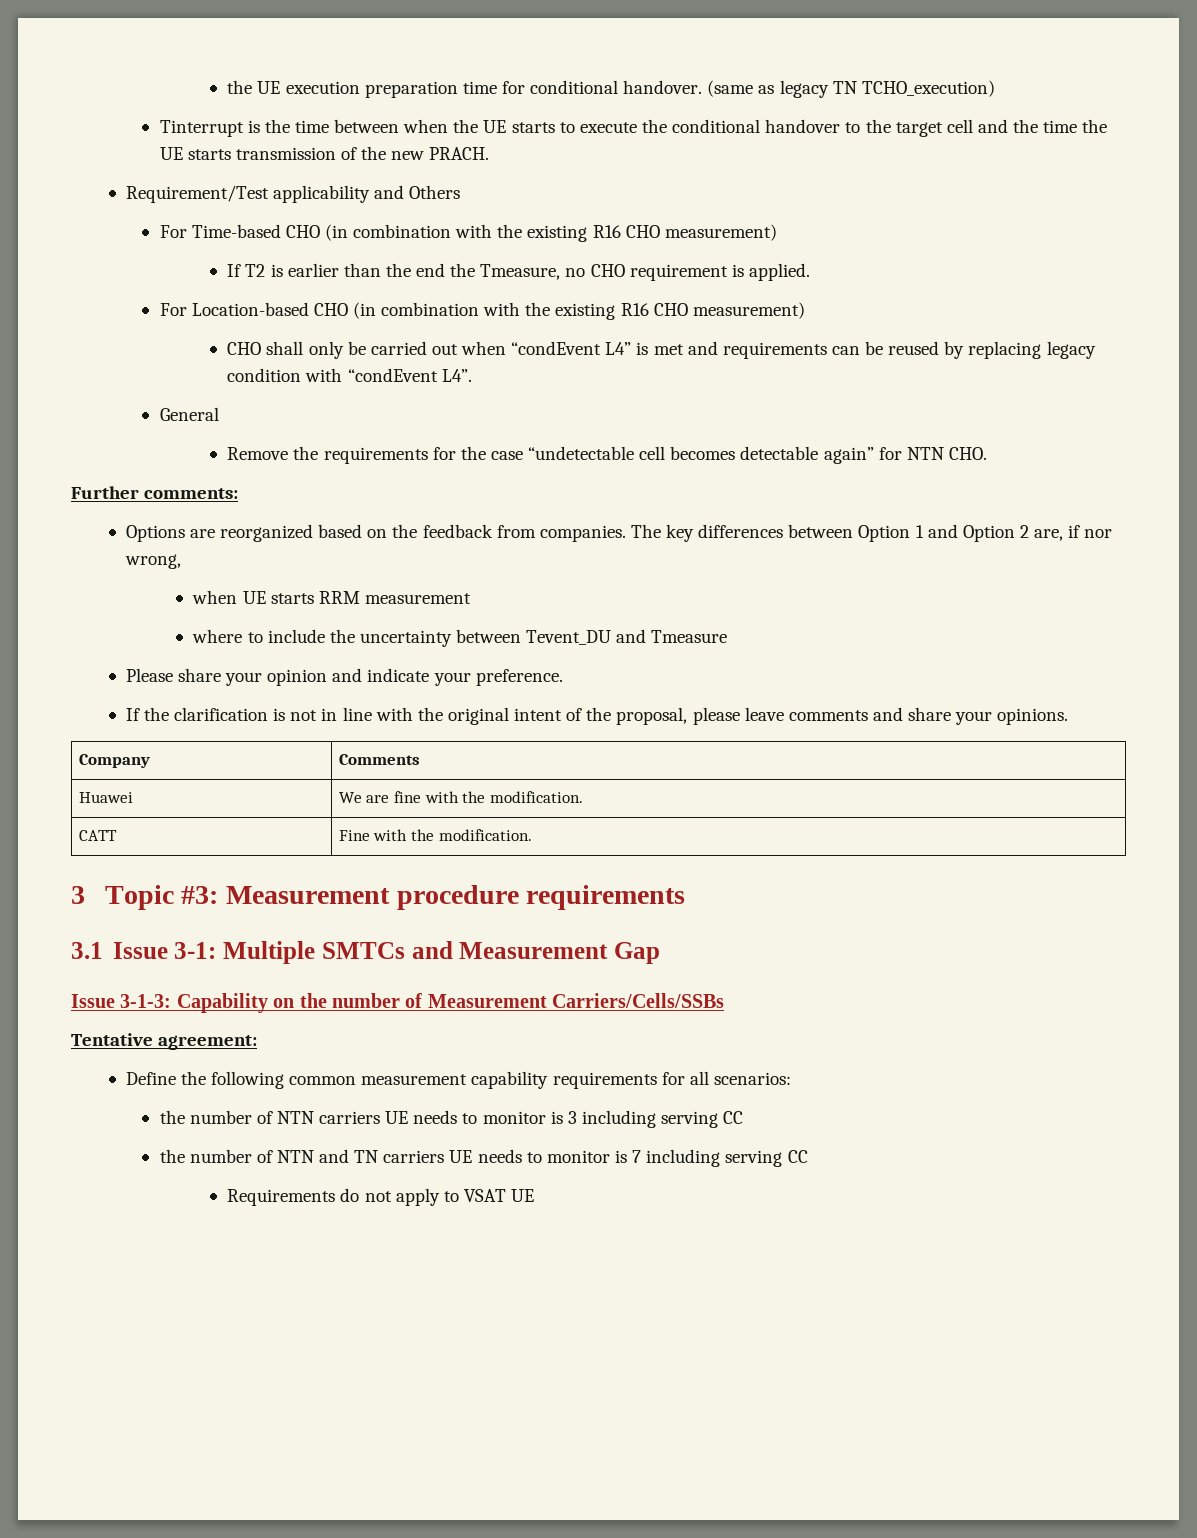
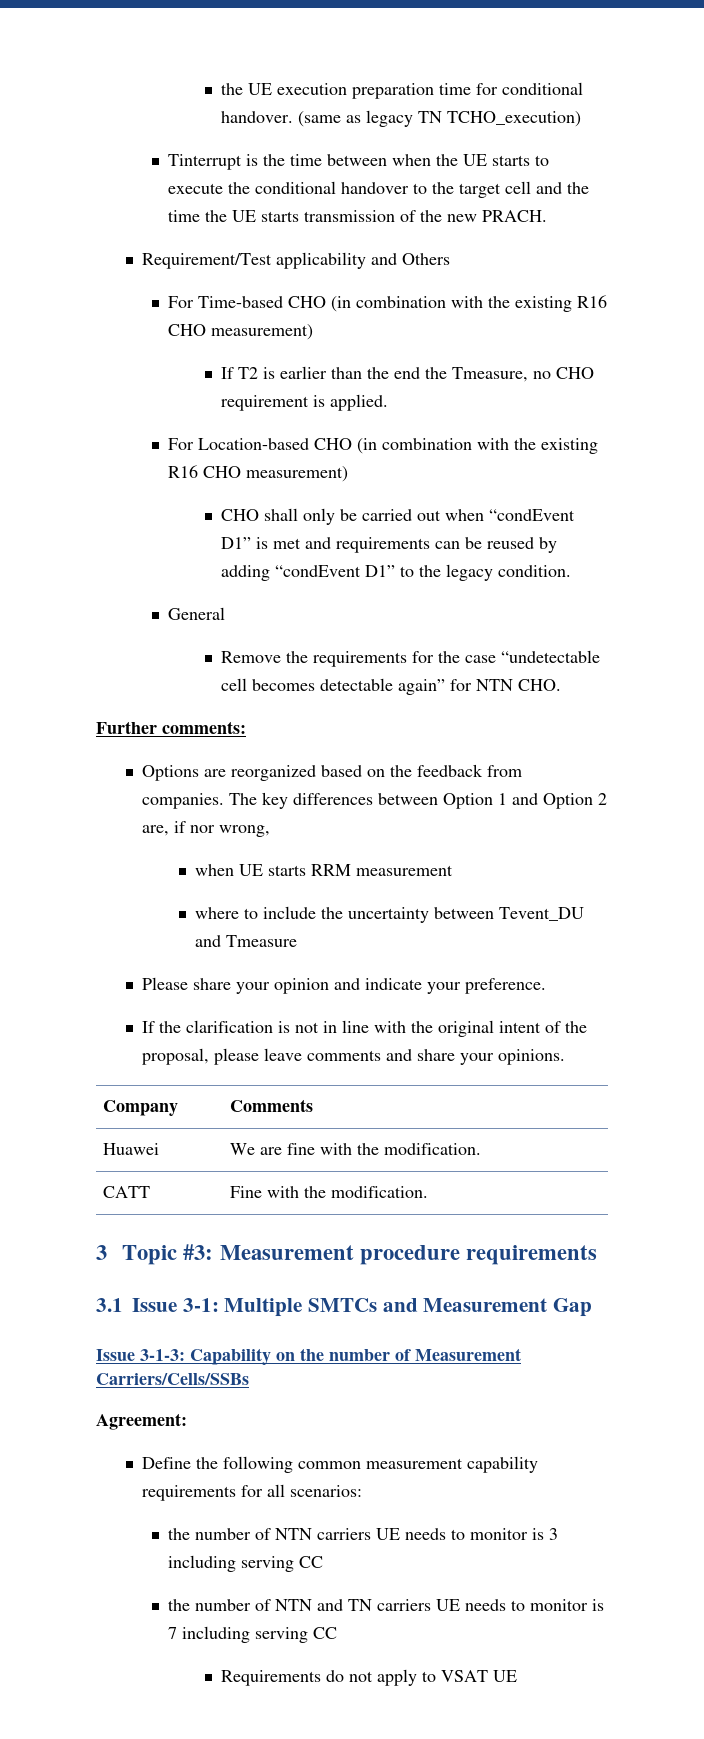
[605,342,632,355] L4” -> [221,537,252,549] D1”
[968,341,1096,359] [227,368,472,382] replacing legacy condition with “condEvent L4”. -> [221,564,572,581] adding “condEvent D1” to the legacy condition.
[71,1033,258,1050] Tentative agreement: -> [96,1413,187,1430] Agreement:

